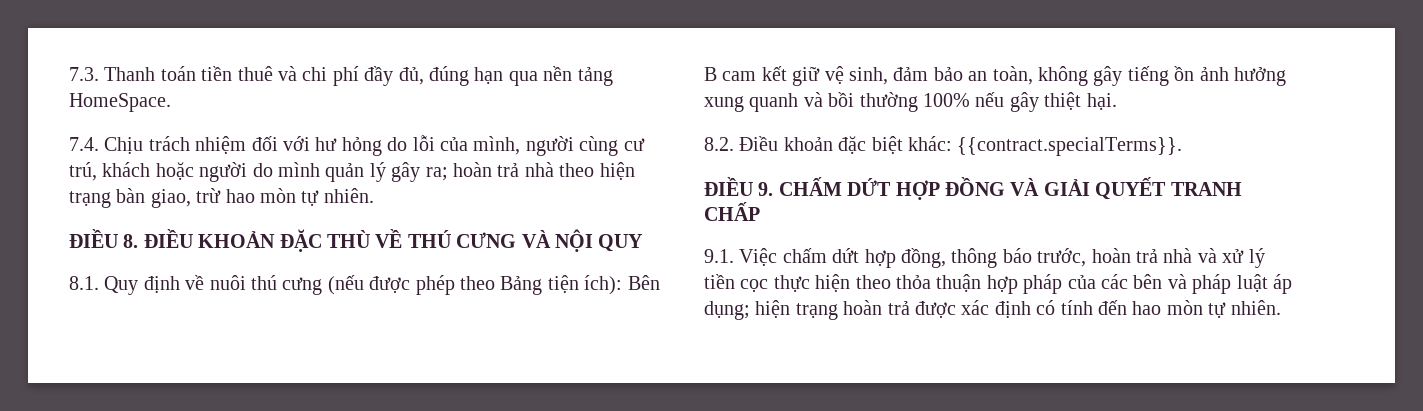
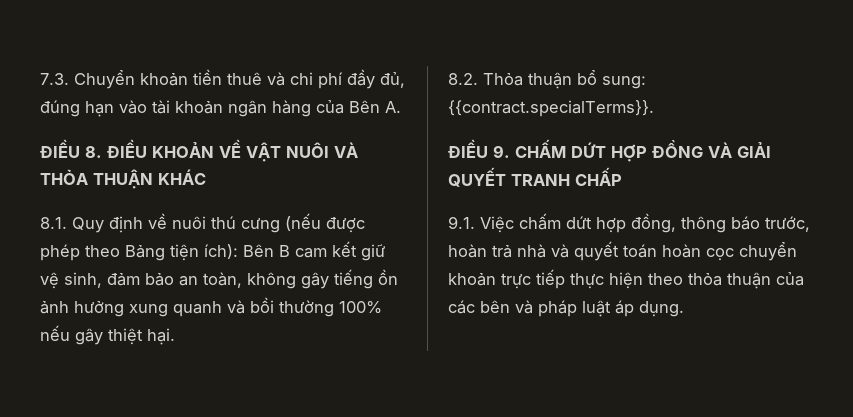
[104,66,196,81] Thanh toán -> [74,70,188,89] Chuyển khoản
[508,66,613,86] [69,93,171,112] [69,135,645,156] [69,162,635,182] [69,188,374,208] [69,229,644,252] qua nền tảng HomeSpace. // 7.4. Chịu trách nhiệm đối với hư hỏng do lỗi của mình, người cùng cư trú, khách hoặc người do mình quản lý gây ra; hoàn trả nhà theo hiện trạng bàn giao, trừ hao mòn tự nhiên. // ĐIỀU 8. ĐIỀU KHOẢN ĐẶC THÙ VỀ THÚ CƯNG VÀ NỘI QUY -> [119,100,401,117] [40,139,358,162] [40,169,206,189] vào tài khoản ngân hàng của Bên A. // ĐIỀU 8. ĐIỀU KHOẢN VỀ VẬT NUÔI VÀ THỎA THUẬN KHÁC
[739,136,952,154] Điều khoản đặc biệt khác: -> [483,70,646,89] Thỏa thuận bổ sung:
[1222,248,1265,268] [704,274,769,292] xử lý tiền cọc -> [574,241,797,261] [448,269,565,289] quyết toán hoàn cọc chuyển khoản trực tiếp
[986,274,1063,294] hợp pháp -> (771, 280) none
[704,300,1281,320] dụng; hiện trạng hoàn trả được xác định có tính đến hao mòn tự nhiên. -> [639,301,684,317] dụng.

